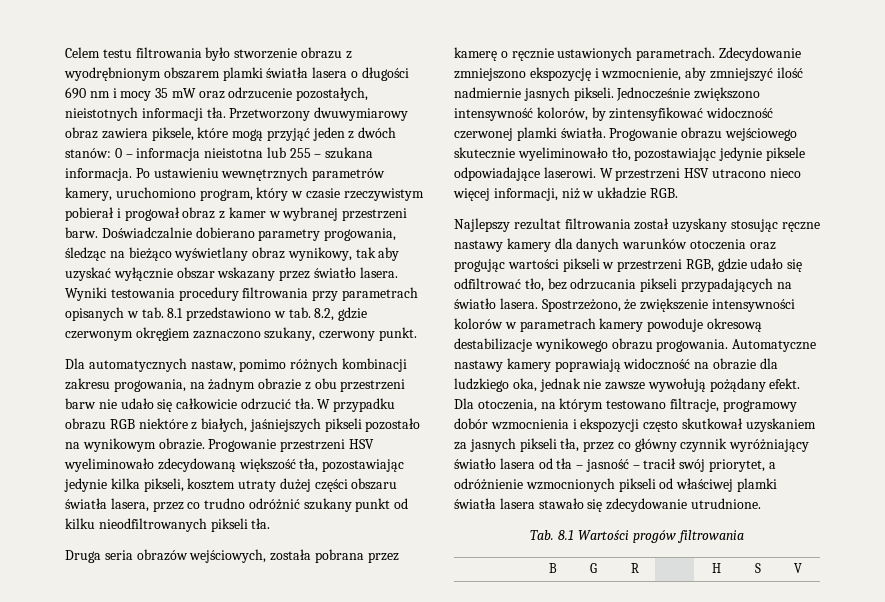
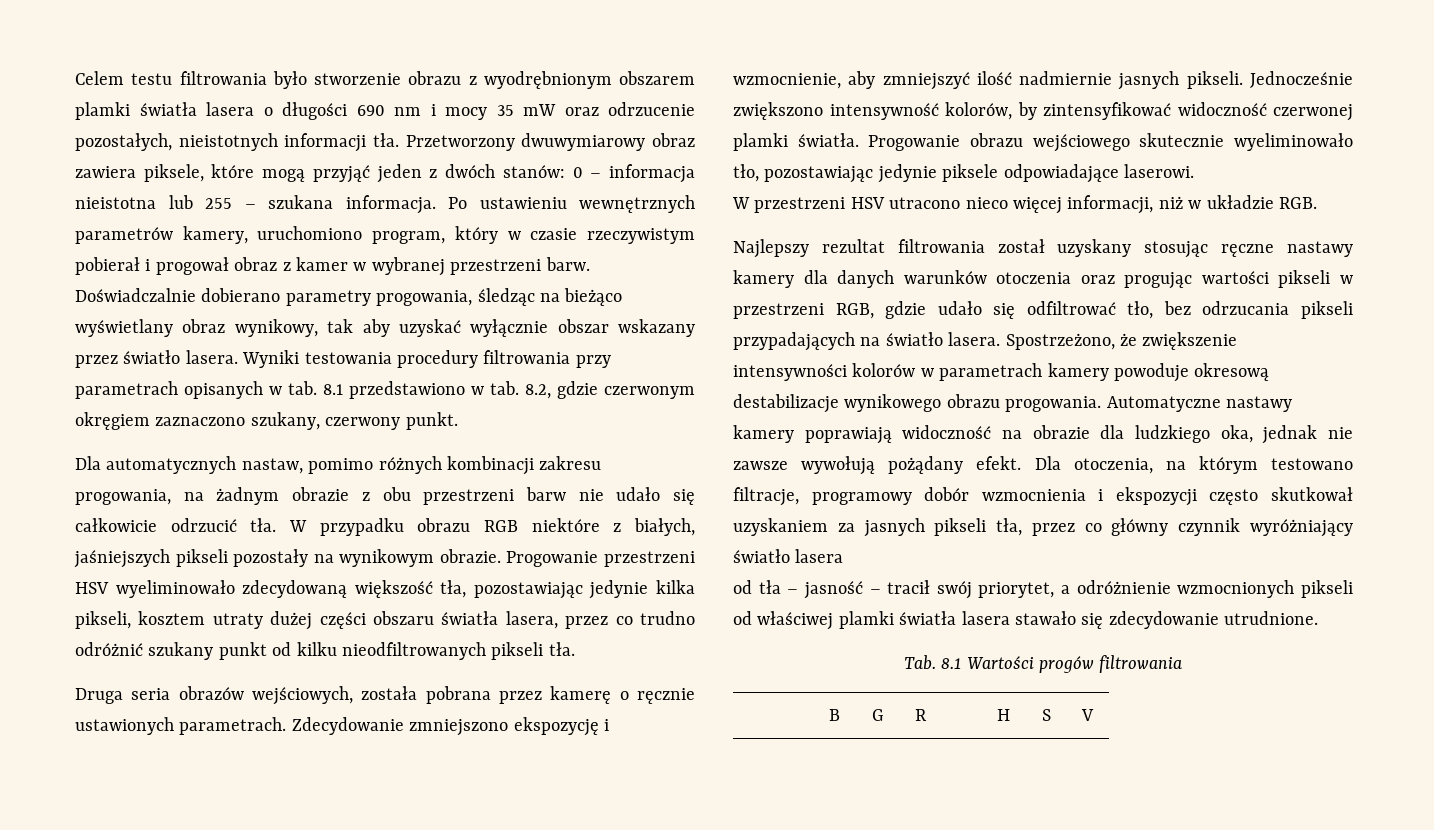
[365,418,421,432] pozostało -> [233,549,309,567] pozostały
(596, 172) none -> (1194, 171) //
(535, 463) none -> (844, 556) //

